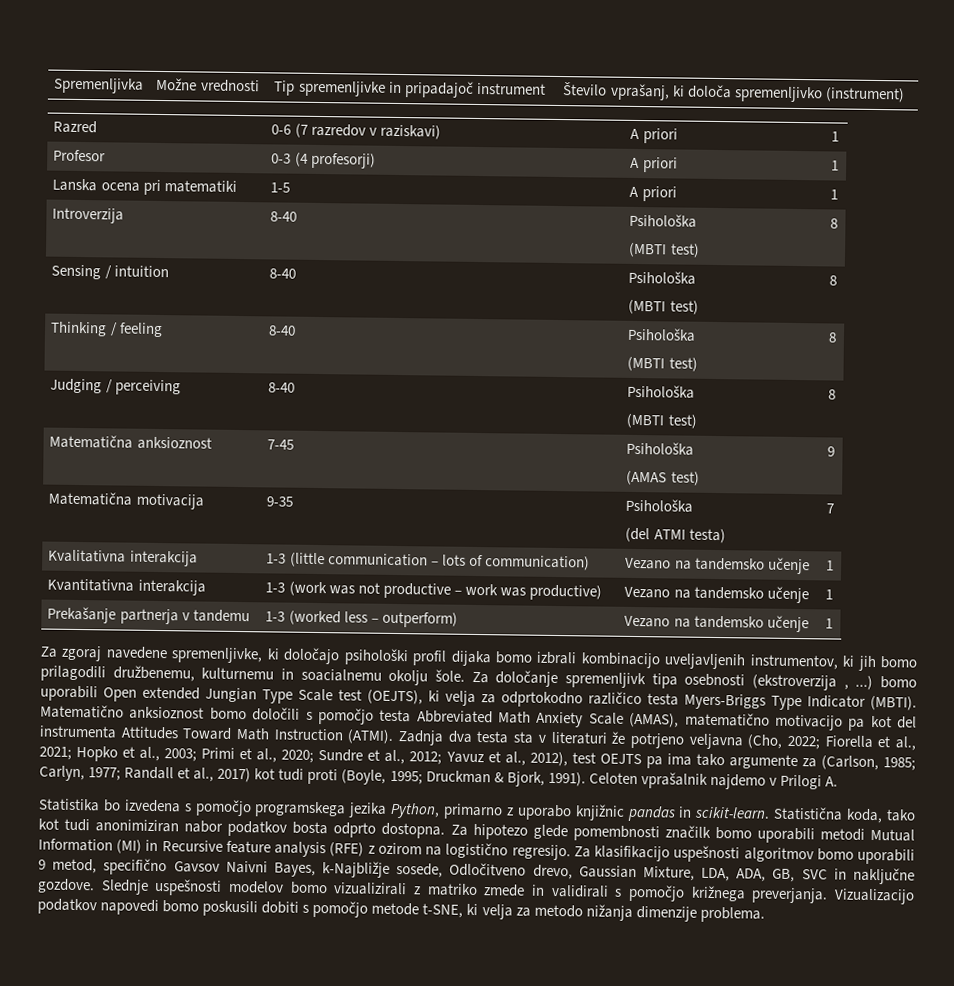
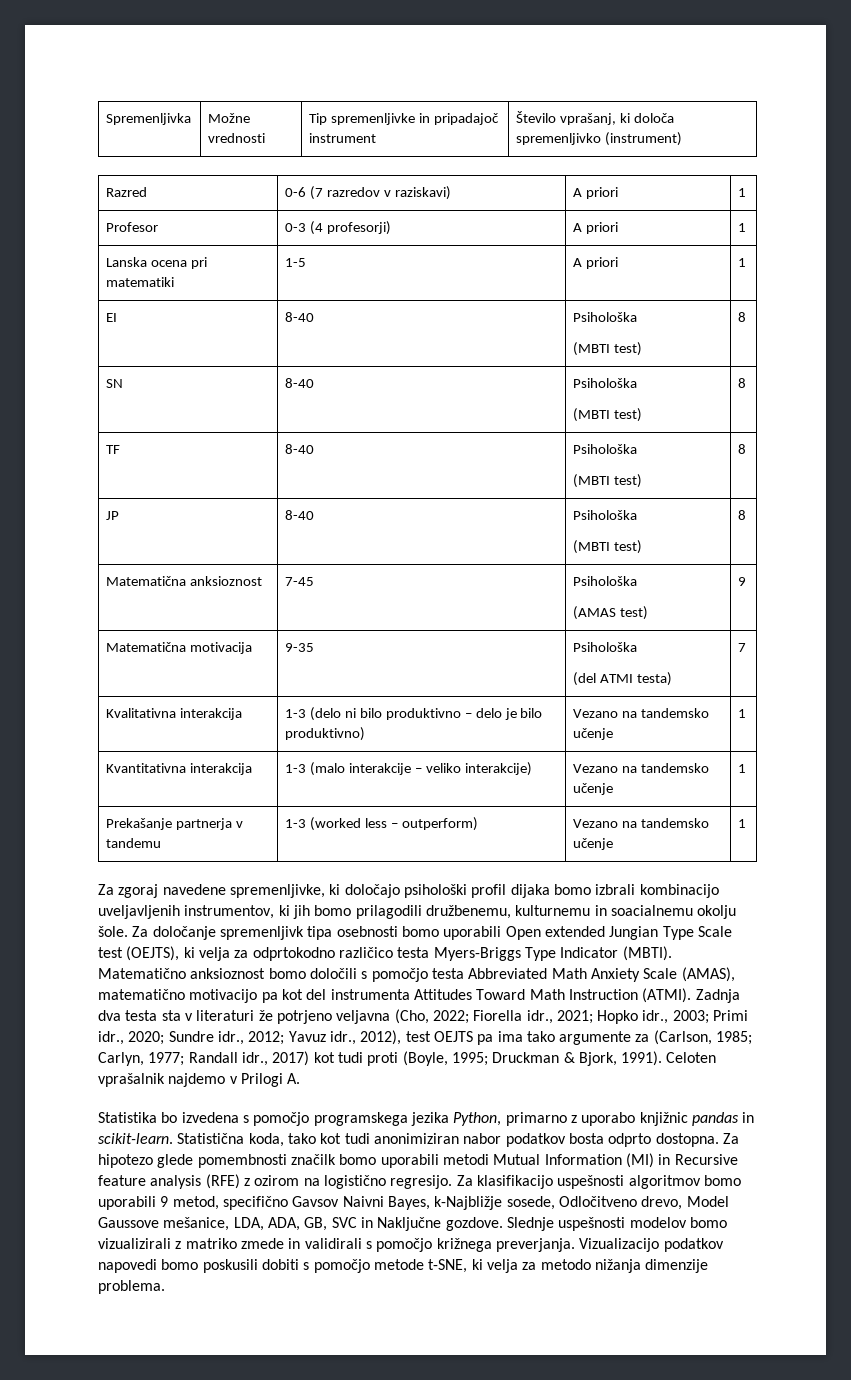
[52,207,125,224] [270,211,298,222] [629,213,698,228] [628,242,700,258] [830,218,839,229] [51,264,169,280] [269,268,297,279] [628,270,697,285] [628,299,699,315] [829,275,838,286] [50,321,163,338] [268,325,297,336] [627,327,697,342] [627,356,698,372] [828,332,838,343] [50,378,181,396] Introverzija | 8-40 | Psihološka // (MBTI test) | 8 // Sensing / intuition | 8-40 | Psihološka // (MBTI test) | 8 // Thinking / feeling | 8-40 | Psihološka // (MBTI test) | 8 // Judging / perceiving -> [106,313,118,322] [285,312,315,322] [573,312,638,322] [573,342,643,356] [738,312,747,322] [106,379,124,388] [285,378,315,388] [573,378,638,388] [573,408,643,422] [738,378,747,388] [106,445,121,454] [285,444,315,454] [573,444,638,454] [573,474,643,488] [738,444,747,454] [106,511,120,520] EI | 8-40 | Psihološka // (MBTI test) | 8 // SN | 8-40 | Psihološka // (MBTI test) | 8 // TF | 8-40 | Psihološka // (MBTI test) | 8 // JP
[289,552,590,571] (little communication – lots of communication) -> [310,707,543,721] [285,727,366,741] (delo ni bilo produktivno – delo je bilo produktivno)
[288,581,602,601] (work was not productive – work was productive) -> [310,762,532,776] (malo interakcije – veliko interakcije)
[752,674,874,691] (ekstroverzija , ...) -> (398, 931) none
[877,736,917,751] [39,745,526,766] et al., 2021; Hopko et al., 2003; Primi et al., 2020; Sundre et al., 2012; Yavuz et al., -> [526,1010,749,1024] [98,1031,356,1045] idr., 2021; Hopko idr., 2003; Primi idr., 2020; Sundre idr., 2012; Yavuz idr.,
[177,767,215,782] et al., -> [241,1052,268,1066] idr.,
[578,865,695,881] Gaussian Mixture, -> [686,1196,729,1207] [98,1217,230,1231] Model Gaussove mešanice,
[852,867,915,885] naključne -> [377,1217,442,1231] Naključne

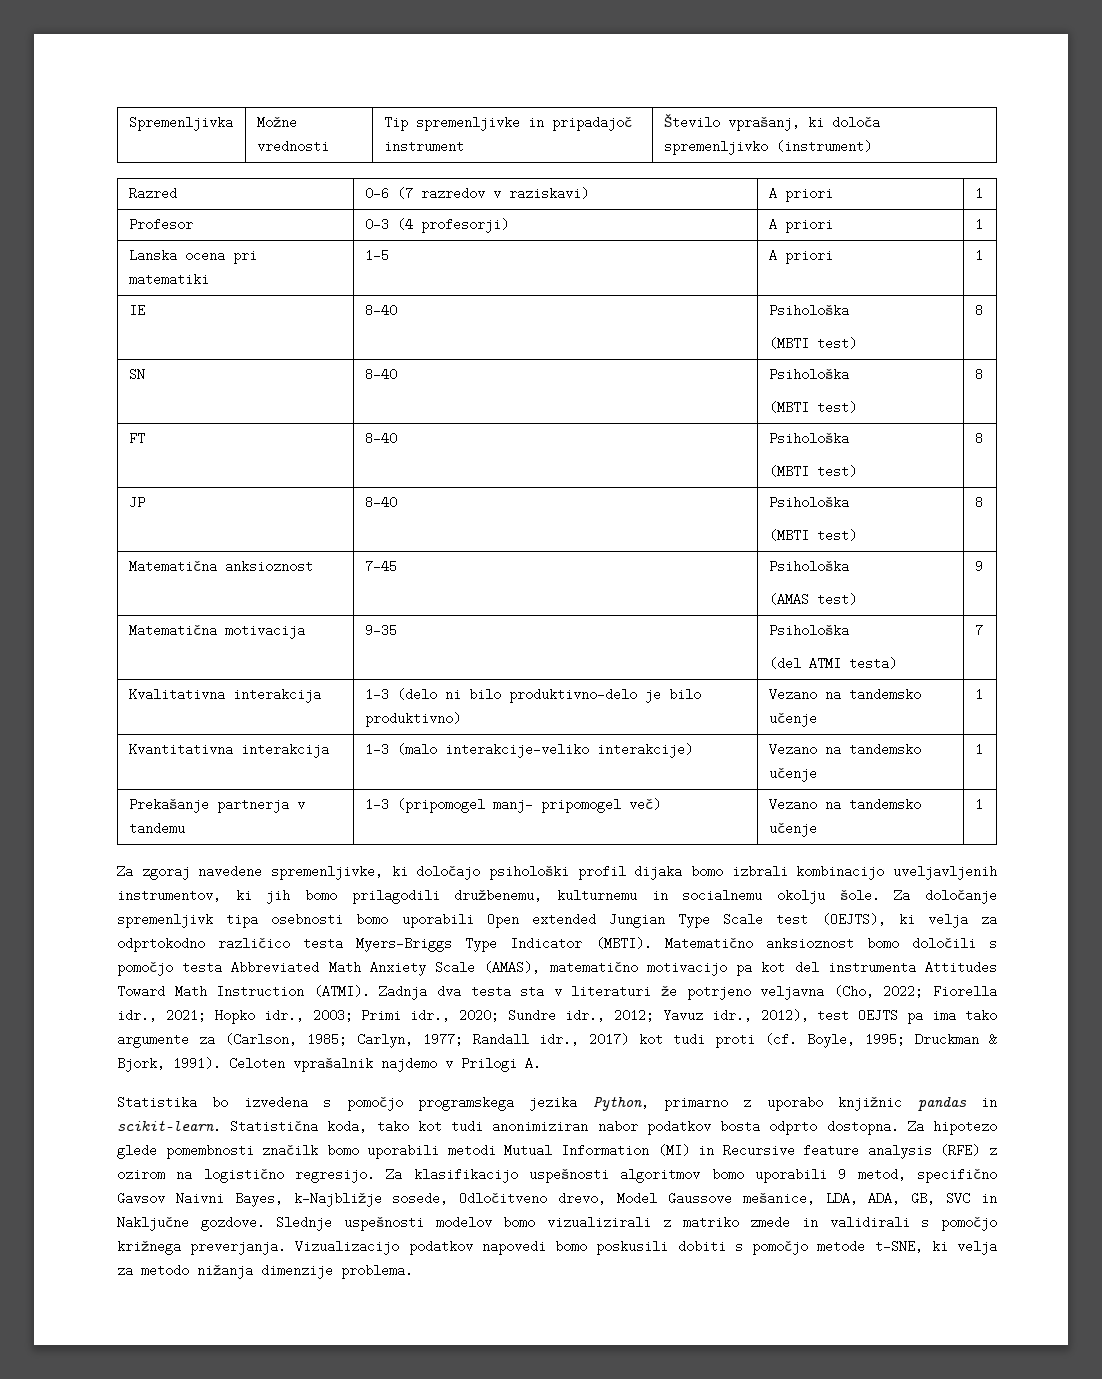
[106,313,118,322] EI -> [128,304,145,317] IE
[106,445,121,454] TF -> [128,432,145,445] FT
[385,708,502,720] produktivno – delo -> [508,688,637,703] produktivno–delo
[348,763,461,775] interakcije – veliko -> [444,743,589,758] interakcije–veliko
[310,817,478,831] (worked less – outperform) -> [396,798,661,813] (pripomogel manj– pripomogel več)
[610,905,693,916] soacialnemu -> [682,889,763,902] socialnemu
[402,1051,448,1066] (Boyle, -> [765,1033,855,1048] (cf. Boyle,

